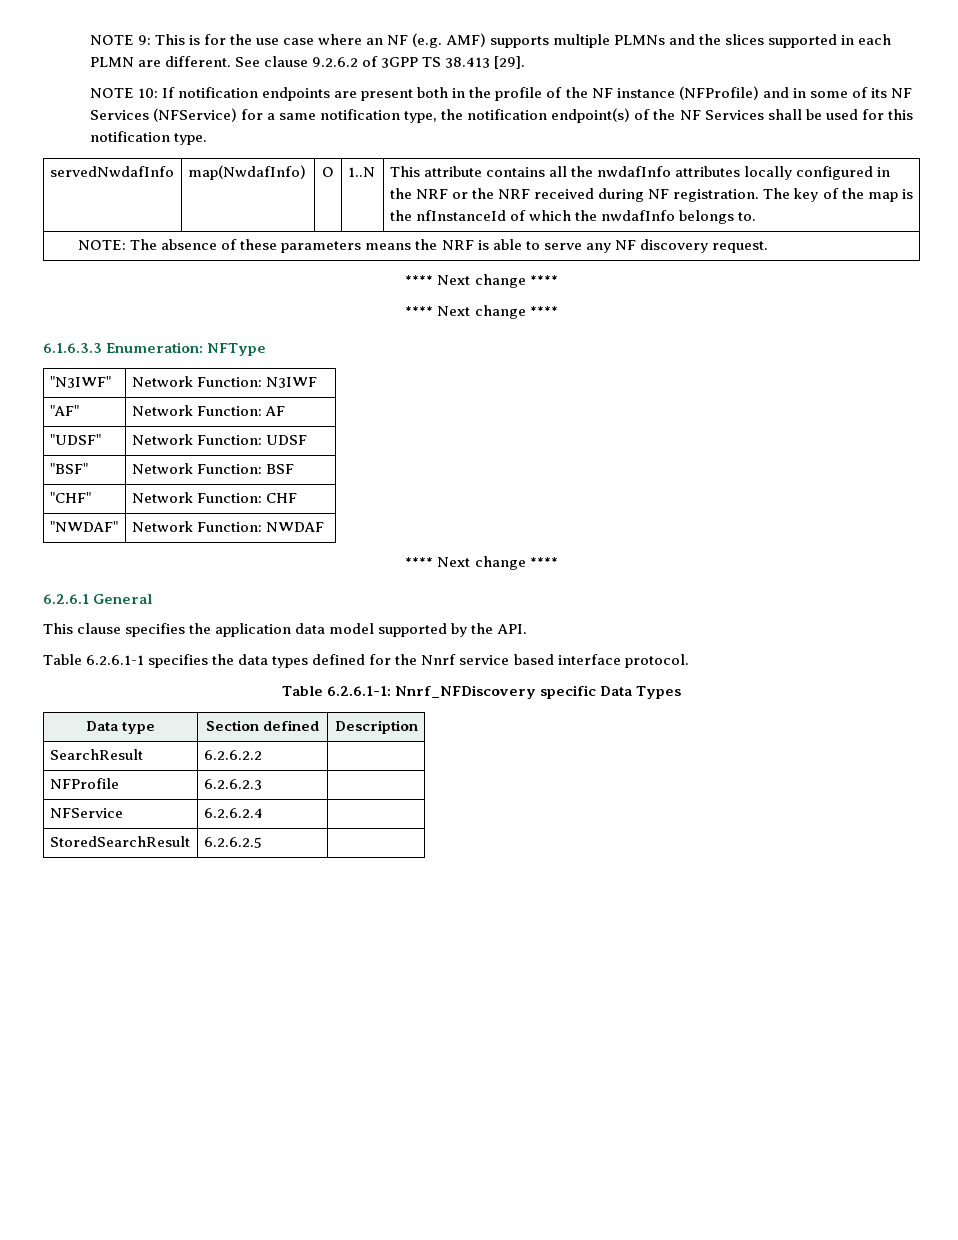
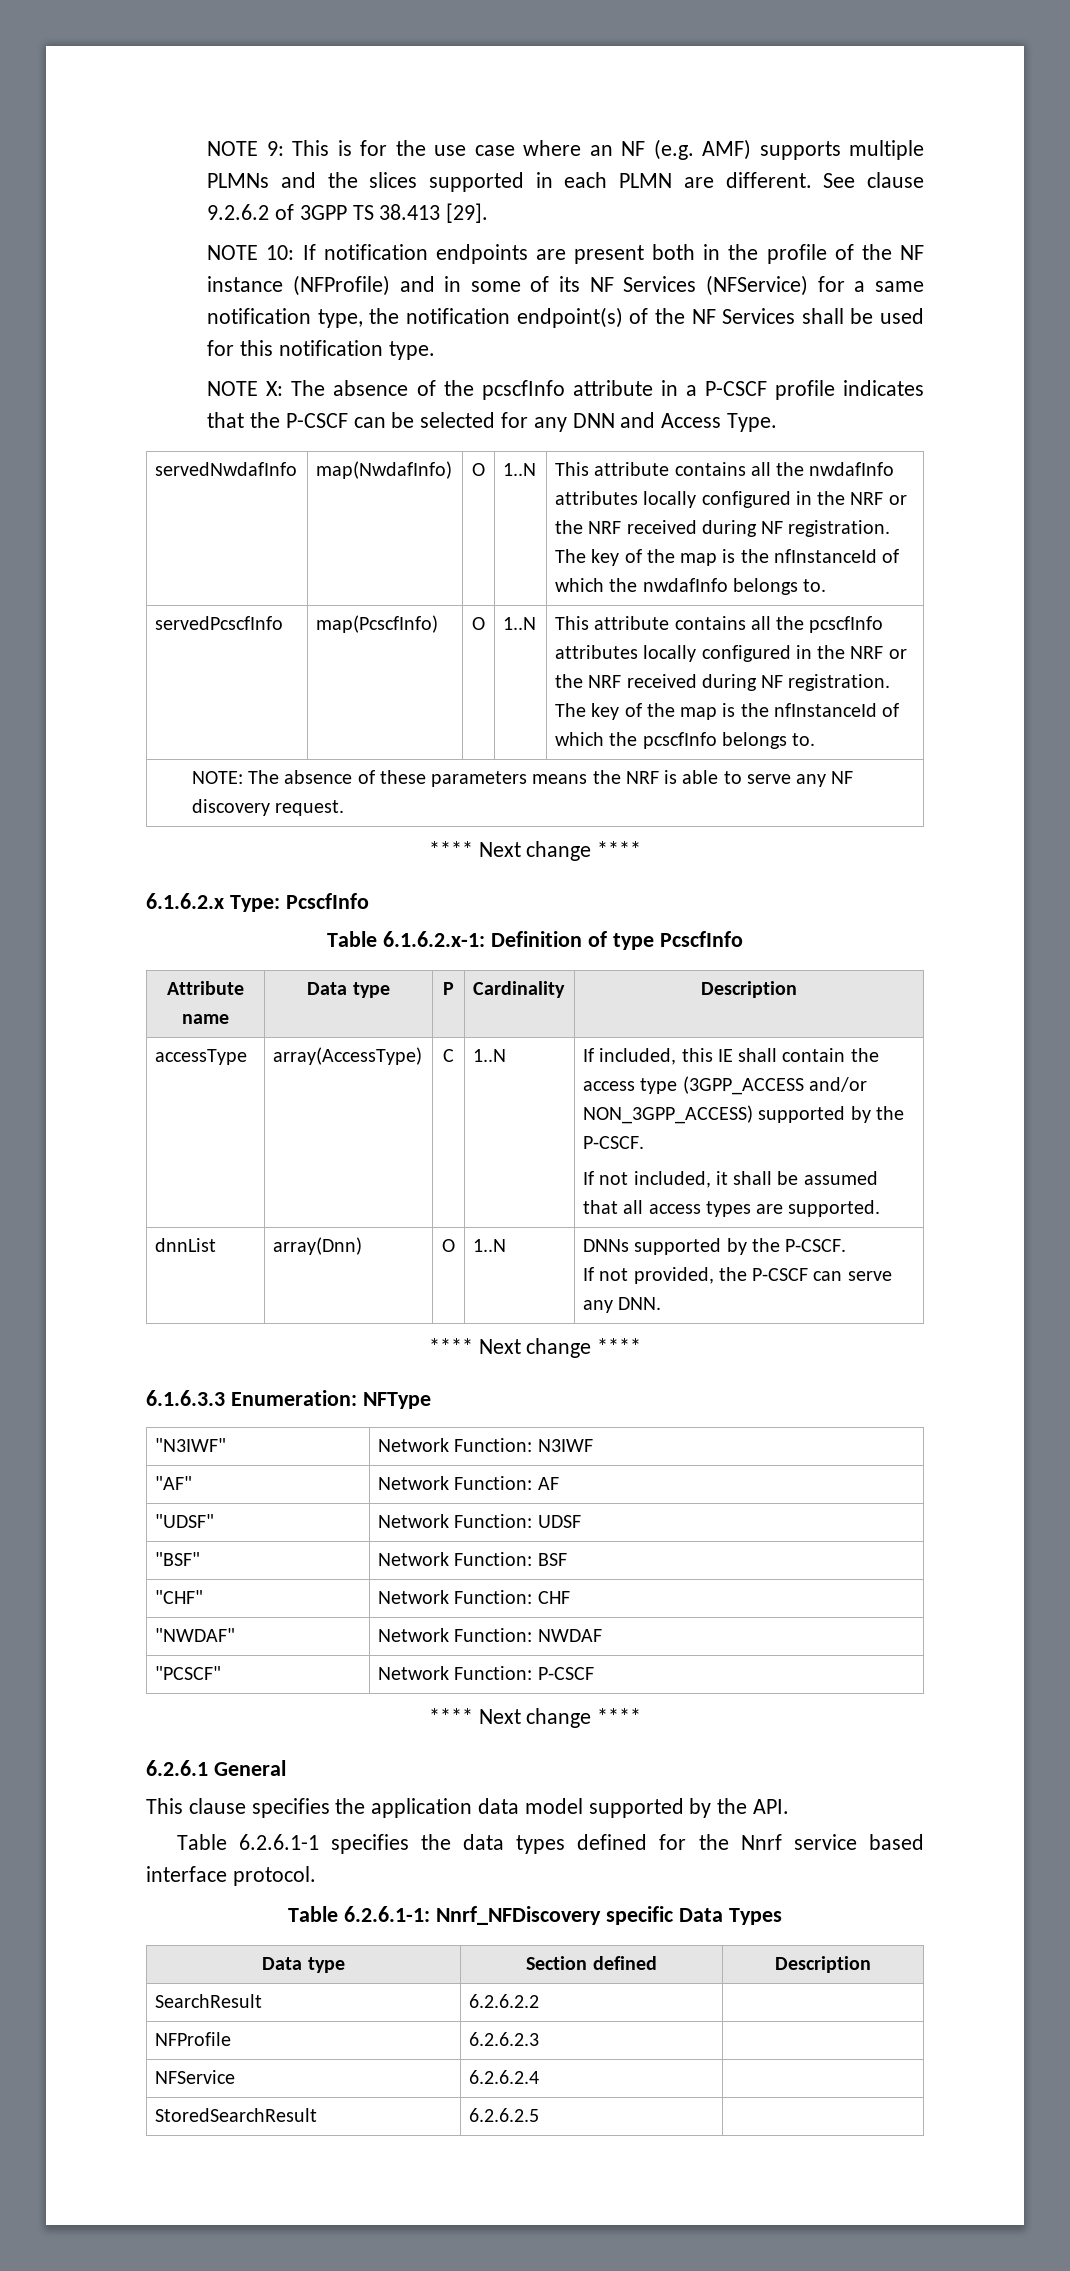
(207, 139) none -> [207,380,924,400] [207,412,778,432] // NOTE X: The absence of the pcscfInfo attribute in a P-CSCF profile indicates that the P-CSCF can be selected for any DNN and Access Type.
(757, 216) none -> [155,616,284,630] [316,615,439,633] [472,617,485,630] [503,617,537,630] [555,616,884,633] [555,645,907,662] [555,674,891,691] [555,703,900,720] [555,732,816,749] // servedPcscfInfo | map(PcscfInfo) | O | 1..N | This attribute contains all the pcscfInfo attributes locally configured in the NRF or the NRF received during NF registration. The key of the map is the nfInstanceId of which the pcscfInfo belongs to.
(558, 280) none -> [146,893,369,912] [327,931,743,950] [167,981,244,995] [182,1014,229,1024] [307,982,390,998] [443,982,454,995] [473,981,566,998] [701,981,797,998] [155,1049,248,1065] [273,1047,423,1065] [443,1049,454,1062] [473,1049,507,1062] [583,1048,879,1065] [583,1076,867,1095] [583,1105,904,1124] [583,1136,645,1149] [583,1171,878,1188] [583,1200,881,1217] [155,1238,217,1252] [273,1237,363,1255] [442,1239,455,1252] [473,1239,507,1252] [583,1238,847,1255] [583,1267,892,1284] [583,1297,662,1313] // 6.1.6.2.x Type: PcscfInfo // Table 6.1.6.2.x-1: Definition of type PcscfInfo // Attribute name | Data type | P | Cardinality | Description // accessType | array(AccessType) | C | 1..N | If included, this IE shall contain the access type (3GPP_ACCESS and/or NON_3GPP_ACCESS) supported by the P-CSCF. // If not included, it shall be assumed that all access types are supported. // dnnList | array(Dnn) | O | 1..N | DNNs supported by the P-CSCF. // If not provided, the P-CSCF can serve any DNN.
(325, 527) none -> [155,1666,222,1680] [378,1666,594,1680] // "PCSCF" | Network Function: P-CSCF

